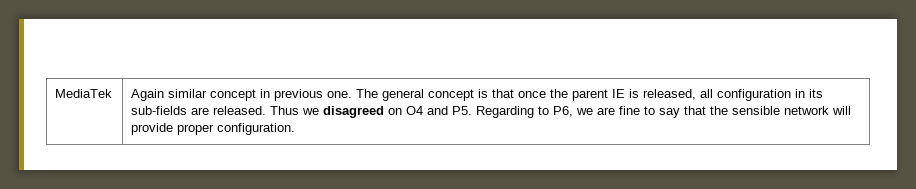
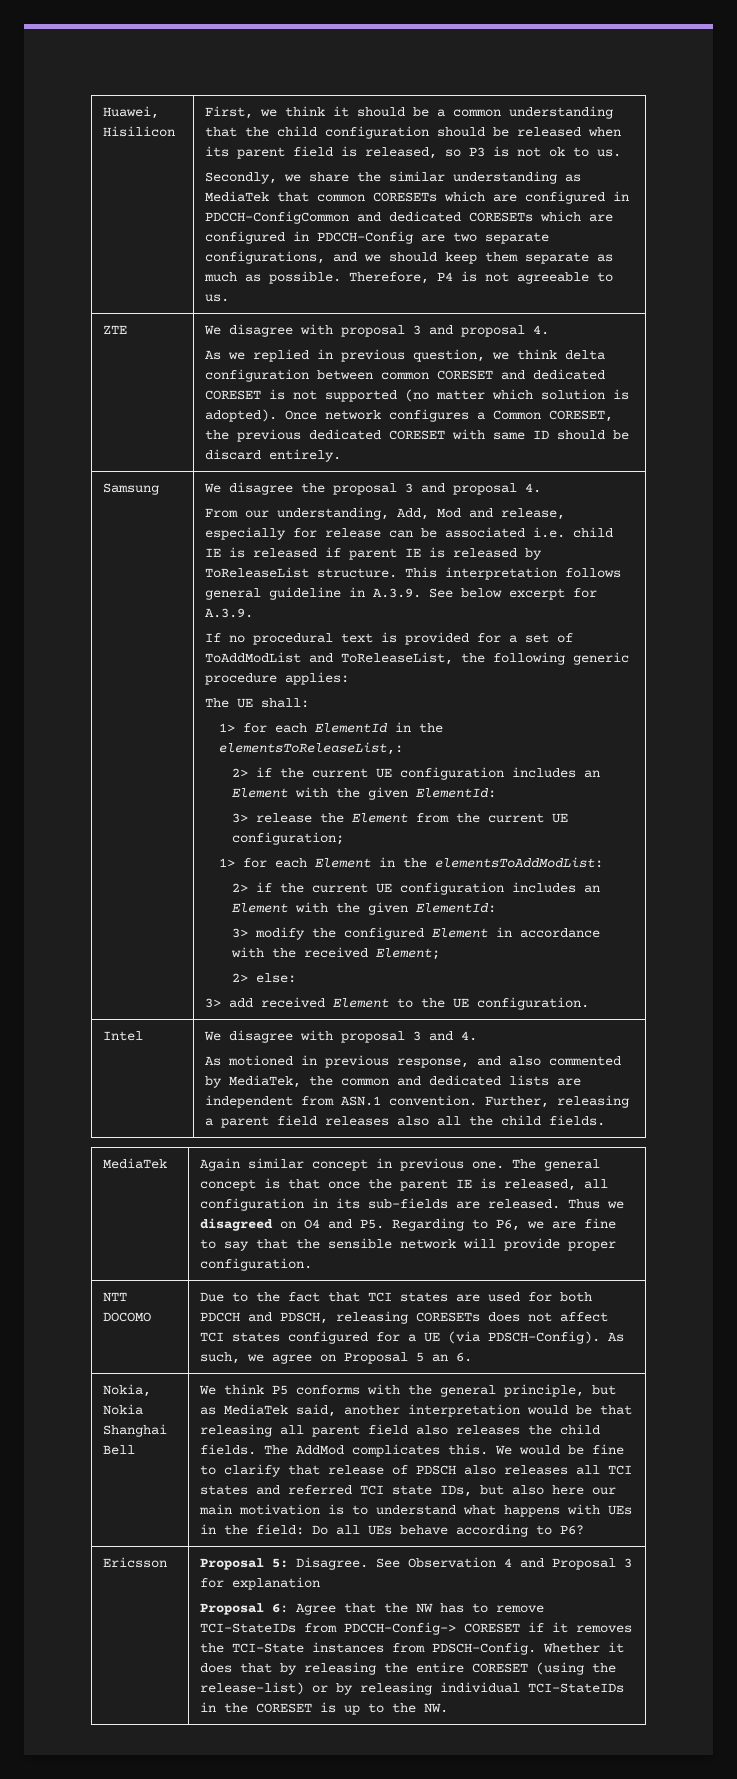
(55, 93) none -> [102,106,159,119] [102,126,175,137] [204,106,613,119] [204,126,621,139] [204,146,621,159] [204,171,581,184] [204,191,629,204] [204,211,613,224] [204,231,549,244] [204,251,613,264] [203,271,613,284] [204,294,229,302] [102,325,127,334] [203,324,549,337] [204,349,605,362] [204,369,605,382] [204,389,629,402] [204,409,613,422] [204,429,629,442] [204,449,341,462] [102,483,159,495] [203,482,541,495] [204,507,565,520] [204,527,613,540] [204,547,542,560] [204,567,621,580] [204,587,597,600] [204,608,253,618] [204,632,573,645] [204,652,629,665] [204,672,349,685] [204,698,309,708] [218,722,443,733] [218,742,403,755] [232,767,601,780] [232,787,497,800] [232,813,569,823] [232,832,345,845] [218,857,603,868] [232,882,601,895] [232,902,497,915] [232,927,601,940] [231,947,441,960] [232,973,297,983] [204,997,589,1010] [102,1031,143,1041] [203,1030,477,1043] [204,1055,621,1068] [204,1075,581,1088] [204,1095,629,1108] [204,1115,605,1128] Huawei, Hisilicon | First, we think it should be a common understanding that the child configuration should be released when its parent field is released, so P3 is not ok to us. // Secondly, we share the similar understanding as MediaTek that common CORESETs which are configured in PDCCH-ConfigCommon and dedicated CORESETs which are configured in PDCCH-Config are two separate configurations, and we should keep them separate as much as possible. Therefore, P4 is not agreeable to us. // ZTE | We disagree with proposal 3 and proposal 4. // As we replied in previous question, we think delta configuration between common CORESET and dedicated CORESET is not supported (no matter which solution is adopted). Once network configures a Common CORESET, the previous dedicated CORESET with same ID should be discard entirely. // Samsung | We disagree the proposal 3 and proposal 4. // From our understanding, Add, Mod and release, especially for release can be associated i.e. child IE is released if parent IE is released by ToReleaseList structure. This interpretation follows general guideline in A.3.9. See below excerpt for A.3.9. // If no procedural text is provided for a set of ToAddModList and ToReleaseList, the following generic procedure applies: // The UE shall: // 1> for each ElementId in the elementsToReleaseList,: // 2> if the current UE configuration includes an Element with the given ElementId: // 3> release the Element from the current UE configuration; // 1> for each Element in the elementsToAddModList: // 2> if the current UE configuration includes an Element with the given ElementId: // 3> modify the configured Element in accordance with the received Element; // 2> else: // 3> add received Element to the UE configuration. // Intel | We disagree with proposal 3 and 4. // As motioned in previous response, and also commented by MediaTek, the common and dedicated lists are independent from ASN.1 convention. Further, releasing a parent field releases also all the child fields. //
(296, 129) none -> [102,1292,127,1302] [102,1312,151,1322] [199,1292,592,1302] [199,1311,608,1324] [199,1331,624,1344] [199,1352,472,1364] [102,1384,151,1397] [102,1404,143,1415] [102,1424,167,1437] [102,1445,135,1455] [198,1384,616,1397] [199,1404,632,1417] [199,1424,600,1437] [199,1444,624,1457] [199,1464,632,1477] [199,1485,616,1497] [198,1504,632,1517] [199,1524,584,1537] [102,1557,167,1568] [199,1557,632,1570] [199,1577,320,1590] [199,1603,544,1615] [199,1622,632,1635] [199,1642,624,1655] [199,1662,616,1675] [199,1682,624,1695] [199,1702,448,1715] // NTT DOCOMO | Due to the fact that TCI states are used for both PDCCH and PDSCH, releasing CORESETs does not affect TCI states configured for a UE (via PDSCH-Config). As such, we agree on Proposal 5 an 6. // Nokia, Nokia Shanghai Bell | We think P5 conforms with the general principle, but as MediaTek said, another interpretation would be that releasing all parent field also releases the child fields. The AddMod complicates this. We would be fine to clarify that release of PDSCH also releases all TCI states and referred TCI state IDs, but also here our main motivation is to understand what happens with UEs in the field: Do all UEs behave according to P6? // Ericsson | Proposal 5: Disagree. See Observation 4 and Proposal 3 for explanation // Proposal 6: Agree that the NW has to remove TCI-StateIDs from PDCCH-Config-> CORESET if it removes the TCI-State instances from PDSCH-Config. Whether it does that by releasing the entire CORESET (using the release-list) or by releasing individual TCI-StateIDs in the CORESET is up to the NW.

